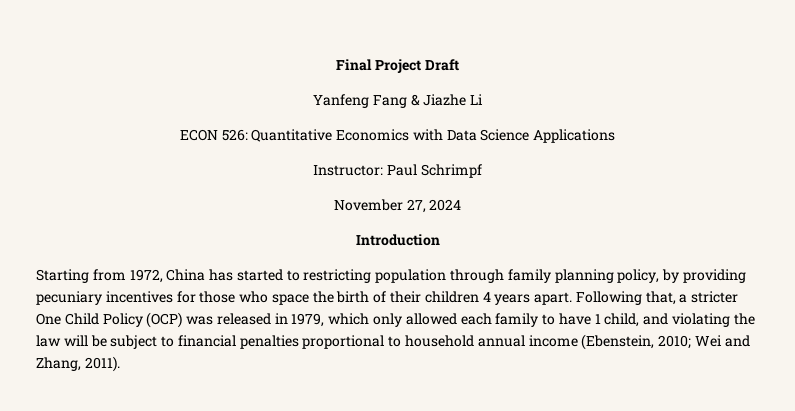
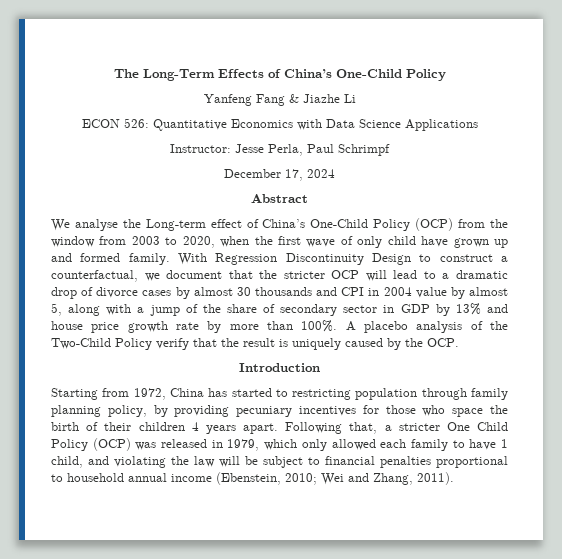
[336,59,459,73] Final Project Draft -> [113,69,446,81] The Long-Term Effects of China’s One-Child Policy
(384, 170) none -> [235,144,303,156] Jesse Perla,
[333,199,426,213] November 27, -> [224,169,303,181] December 17,
(462, 205) none -> [251,194,308,203] [51,218,509,231] [51,236,509,248] [51,253,508,265] [51,270,509,282] [51,287,509,299] [51,303,508,316] [51,320,508,333] [51,338,459,350] // Abstract // We analyse the Long-term effect of China’s One-Child Policy (OCP) from the window from 2003 to 2020, when the first wave of only child have grown up and formed family. With Regression Discontinuity Design to construct a counterfactual, we document that the stricter OCP will lead to a dramatic drop of divorce cases by almost 30 thousands and CPI in 2004 value by almost 5, along with a jump of the share of secondary sector in GDP by 13% and house price growth rate by more than 100%. A placebo analysis of the Two-Child Policy verify that the result is uniquely caused by the OCP.

